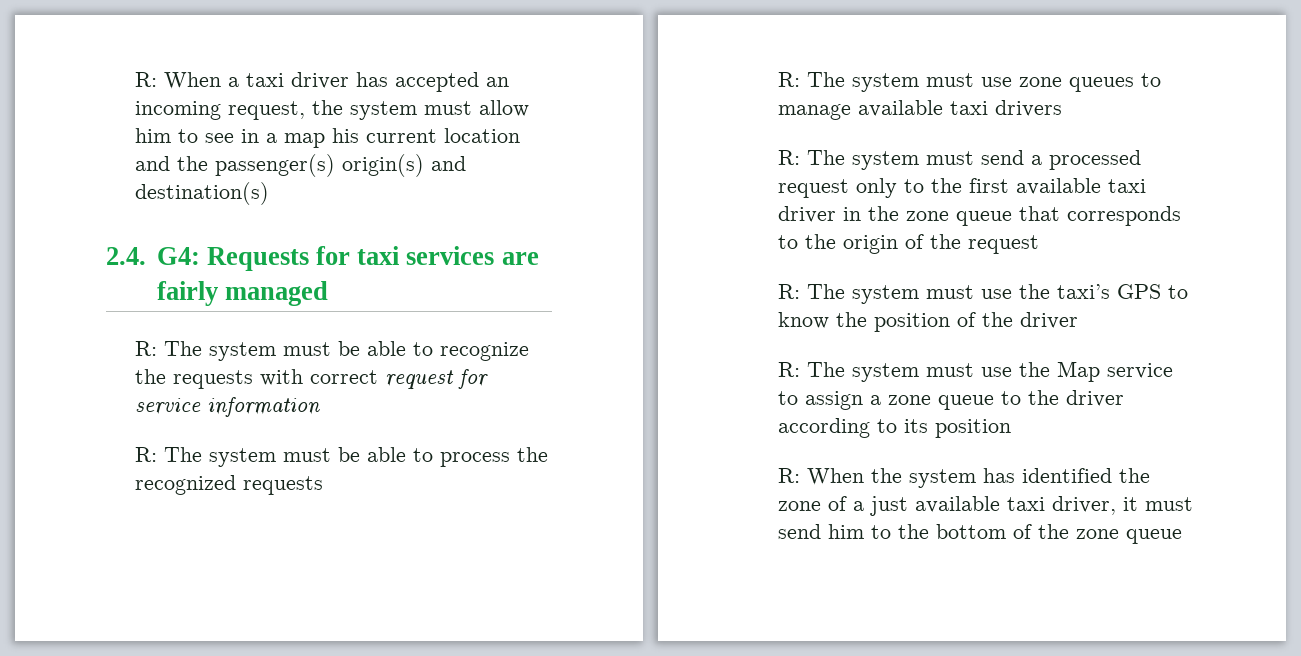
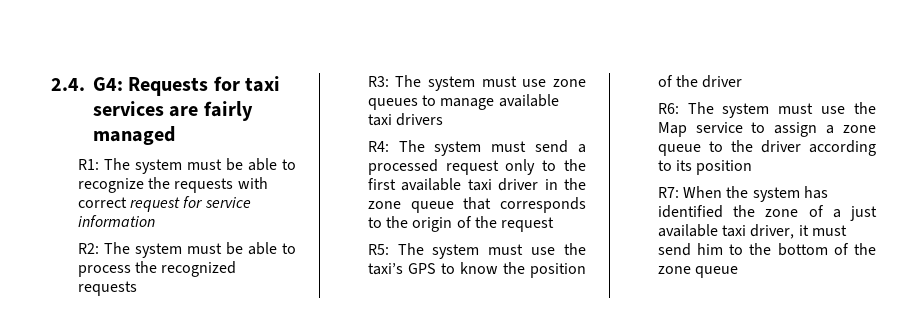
[135,72,510,92] [135,100,530,120] [135,128,521,148] [135,154,467,177] [135,182,270,205] R: When a taxi driver has accepted an incoming request, the system must allow him to see in a map his current location and the passenger(s) origin(s) and destination(s) // -> (51, 84) none
[135,341,158,356] R: -> [77,159,99,170] R1:
[135,447,158,462] R: -> [77,243,99,254] R2:
[778,72,801,87] R: -> [367,76,389,87] R3:
[778,150,801,165] R: -> [367,141,389,152] R4:
[778,284,801,299] R: -> [367,244,389,255] R5:
[778,362,801,377] R: -> [657,103,679,114] R6:
[778,468,801,483] R: -> [657,187,679,198] R7:

